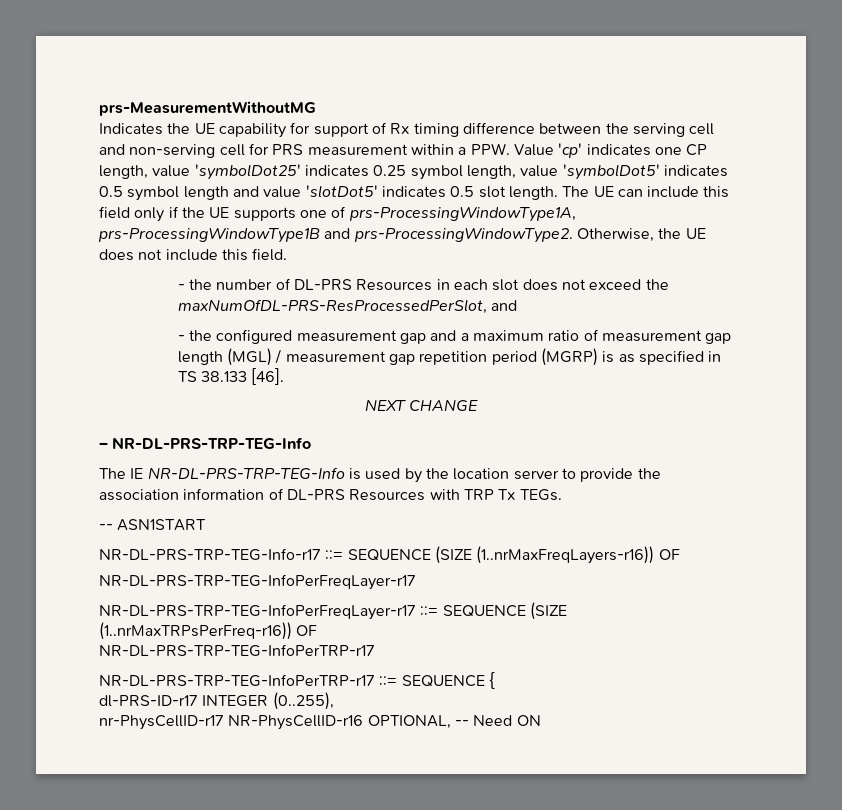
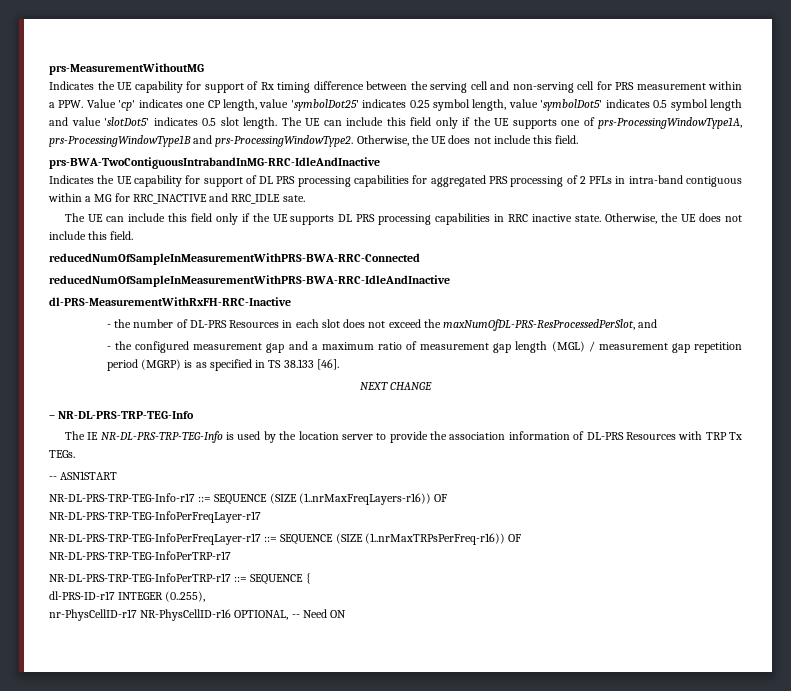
(288, 254) none -> [49,157,380,169] [49,175,742,187] [48,193,305,204] [64,213,743,225] [49,231,134,240] [49,253,420,265] [49,275,450,287] [49,297,291,306] // prs-BWA-TwoContiguousIntrabandInMG-RRC-IdleAndInactive // Indicates the UE capability for support of DL PRS processing capabilities for aggregated PRS processing of 2 PFLs in intra-band contiguous within a MG for RRC_INACTIVE and RRC_IDLE sate. // The UE can include this field only if the UE supports DL PRS processing capabilities in RRC inactive state. Otherwise, the UE does not include this field. // reducedNumOfSampleInMeasurementWithPRS-BWA-RRC-Connected // reducedNumOfSampleInMeasurementWithPRS-BWA-RRC-IdleAndInactive // dl-PRS-MeasurementWithRxFH-RRC-Inactive

